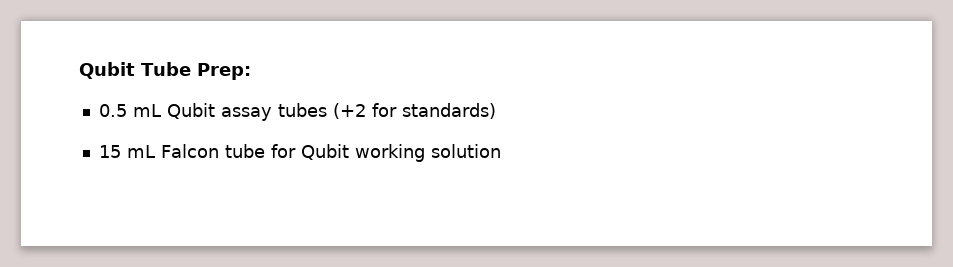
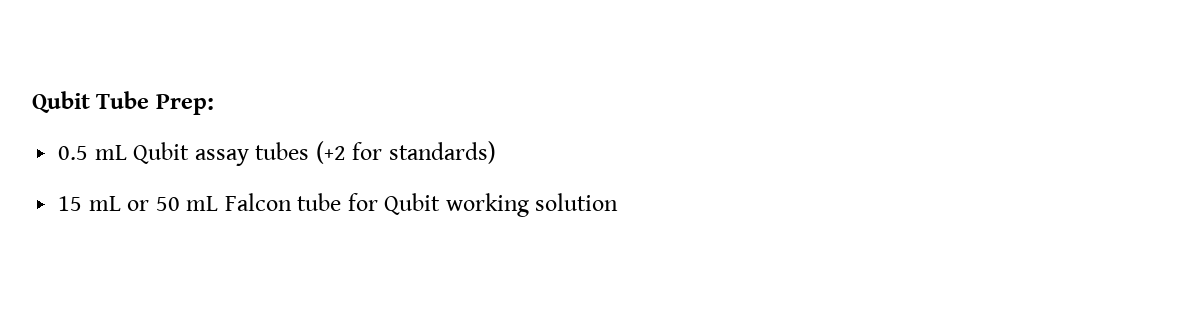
(155, 151) none -> [127,196,219,211] or 50 mL

